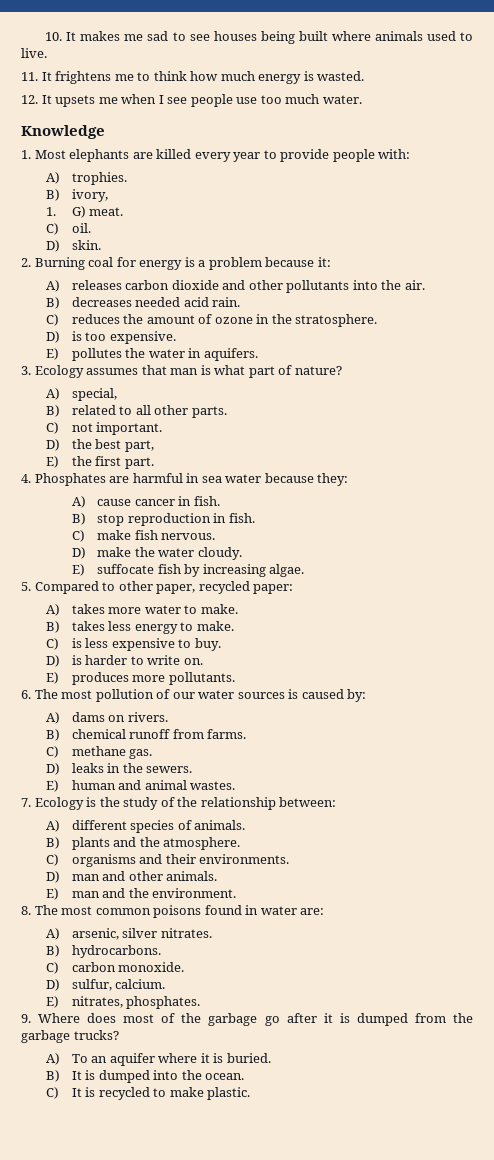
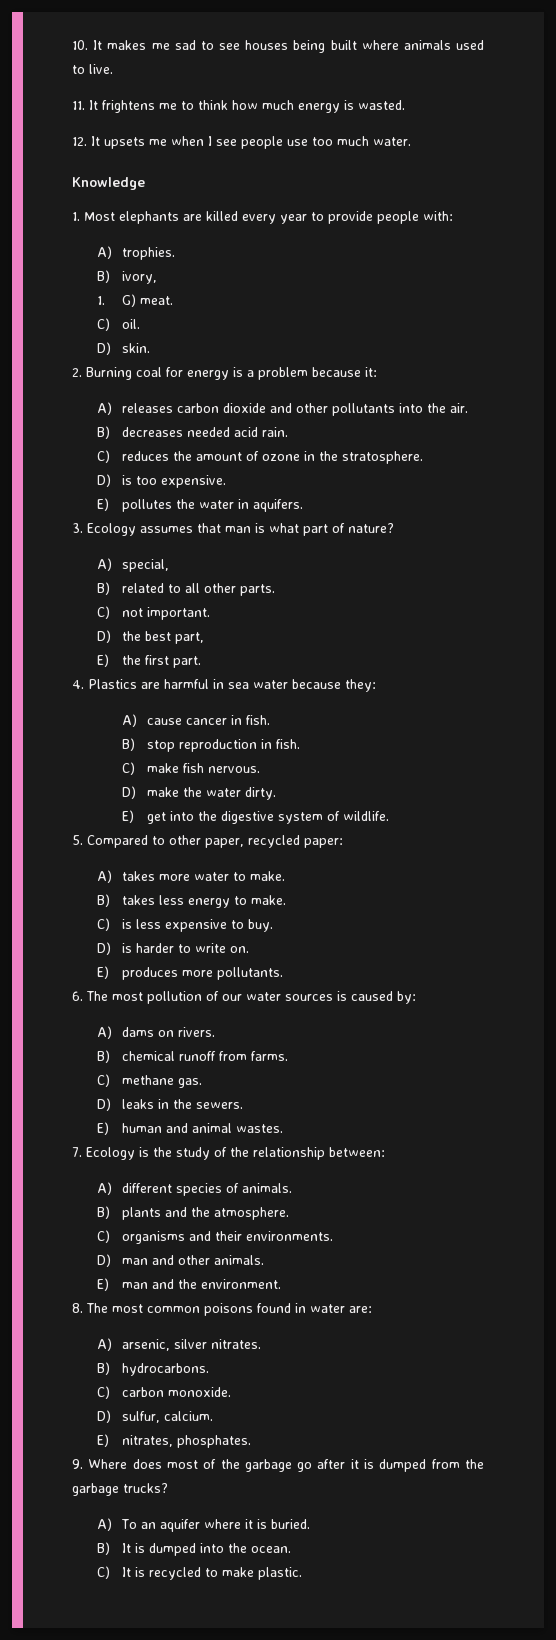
[34,473,106,486] Phosphates -> [88,679,137,689] Plastics
[197,547,242,560] [71,564,305,577] cloudy. // E) suffocate fish by increasing algae. -> [245,787,277,800] [122,810,390,824] dirty. // E) get into the digestive system of wildlife.

